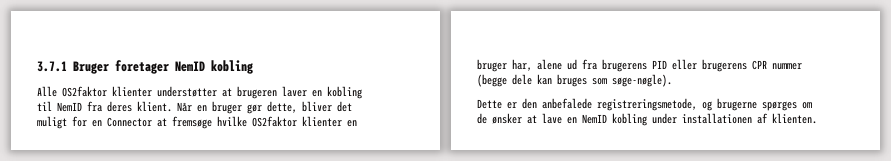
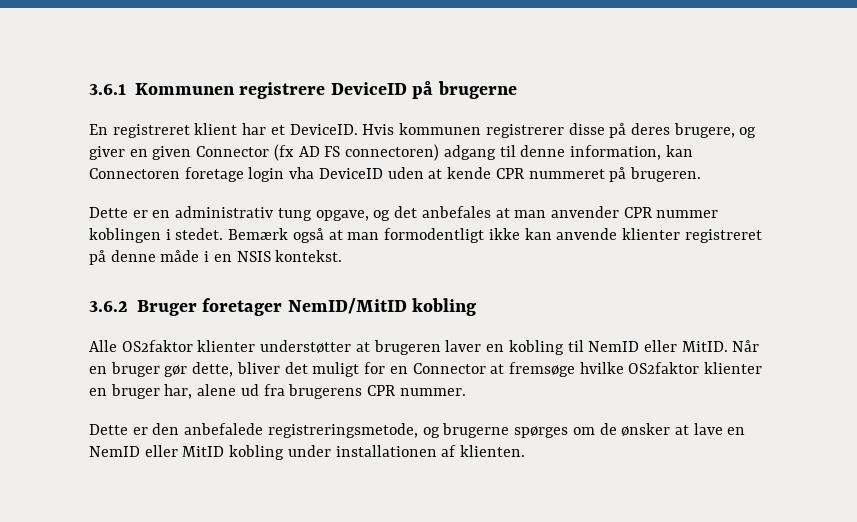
[37,61,67,72] 3.7.1 -> [89,81,517,99] [89,123,757,138] [89,144,693,161] [89,167,701,182] [89,206,719,221] [89,228,762,243] [89,250,343,265] [89,301,128,312] 3.6.1 Kommunen registrere DeviceID på brugerne // En registreret klient har et DeviceID. Hvis kommunen registrerer disse på deres brugere, og giver en given Connector (fx AD FS connectoren) adgang til denne information, kan Connectoren foretage login vha DeviceID uden at kende CPR nummeret på brugeren. // Dette er en administrativ tung opgave, og det anbefales at man anvender CPR nummer koblingen i stedet. Bemærk også at man formodentligt ikke kan anvende klienter registreret på denne måde i en NSIS kontekst. // 3.6.2
[174,61,205,72] NemID -> [287,298,407,314] NemID/MitID
[87,101,172,112] fra deres klient. -> [643,340,728,352] eller MitID.
[652,59,802,72] [477,74,672,87] PID eller brugerens CPR nummer (begge dele kan bruges som søge-nøgle). -> [367,385,466,396] CPR nummer.
(607, 119) none -> [144,445,225,457] eller MitID

